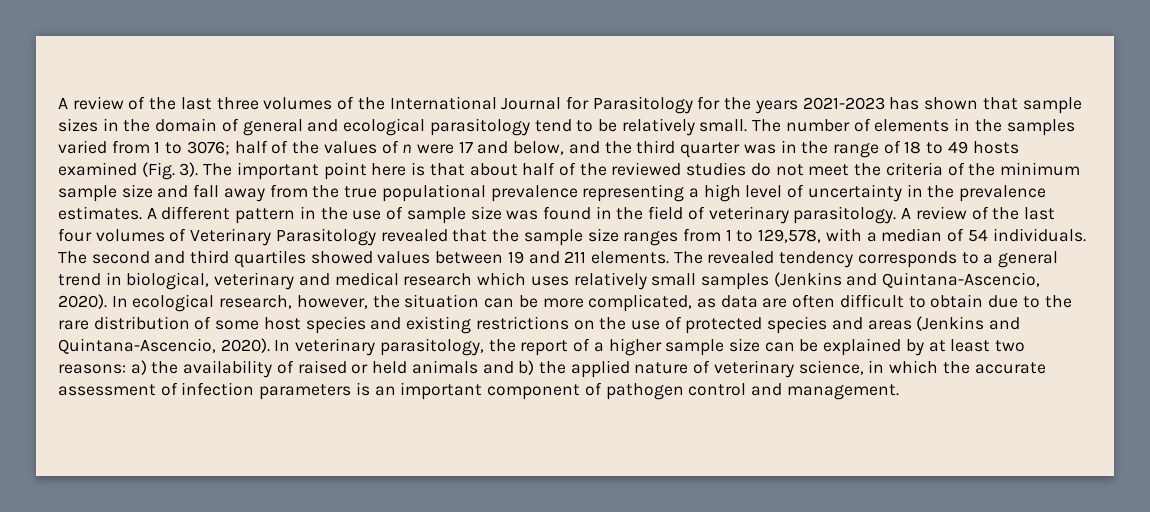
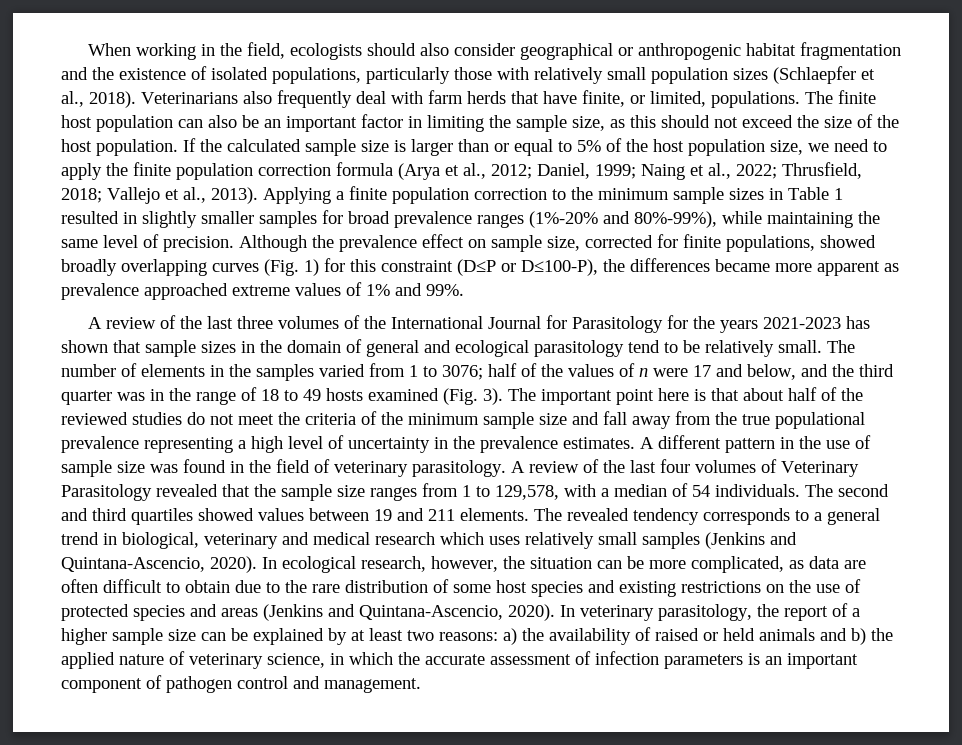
(58, 103) none -> [87,42,901,60] [61,66,875,84] [61,90,876,108] [61,114,899,132] [61,138,887,156] [61,162,862,180] [61,186,843,204] [61,210,880,228] [61,234,876,252] [61,258,899,276] [61,282,464,300] When working in the field, ecologists should also consider geographical or anthropogenic habitat fragmentation and the existence of isolated populations, particularly those with relatively small population sizes (Schlaepfer et al., 2018). Veterinarians also frequently deal with farm herds that have finite, or limited, populations. The finite host population can also be an important factor in limiting the sample size, as this should not exceed the size of the host population. If the calculated sample size is larger than or equal to 5% of the host population size, we need to apply the finite population correction formula (Arya et al., 2012; Daniel, 1999; Naing et al., 2022; Thrusfield, 2018; Vallejo et al., 2013). Applying a finite population correction to the minimum sample sizes in Table 1 resulted in slightly smaller samples for broad prevalence ranges (1%-20% and 80%-99%), while maintaining the same level of precision. Although the prevalence effect on sample size, corrected for finite populations, showed broadly overlapping curves (Fig. 1) for this constraint (D≤P or D≤100-P), the differences became more apparent as prevalence approached extreme values of 1% and 99%. //

